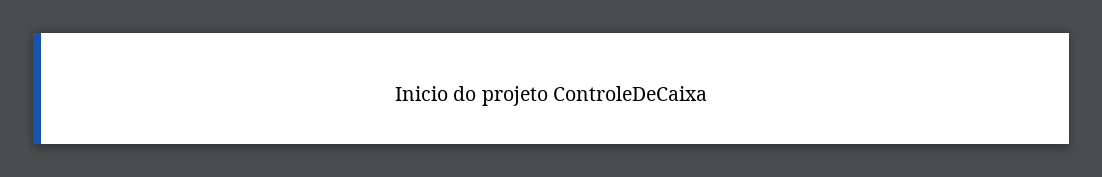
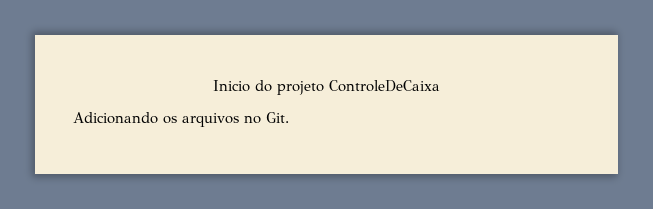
(707, 93) none -> [73,112,289,127] // Adicionando os arquivos no Git.

